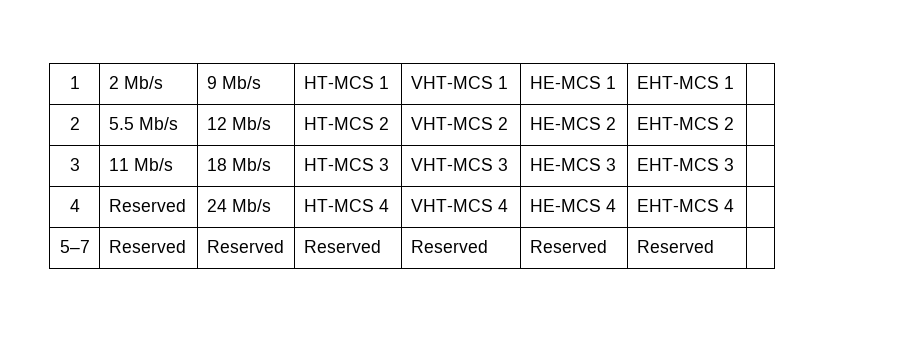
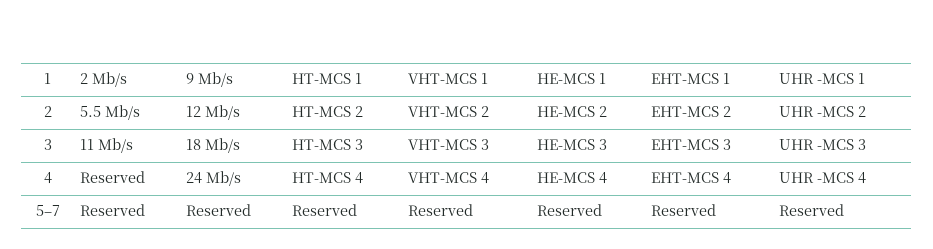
(734, 82) none -> [779,73,866,84] UHR -MCS 1
(734, 123) none -> [779,106,867,117] UHR -MCS 2
(734, 164) none -> [779,139,867,150] UHR -MCS 3
(734, 205) none -> [779,172,867,184] UHR -MCS 4
(714, 246) none -> [779,204,845,216] Reserved

